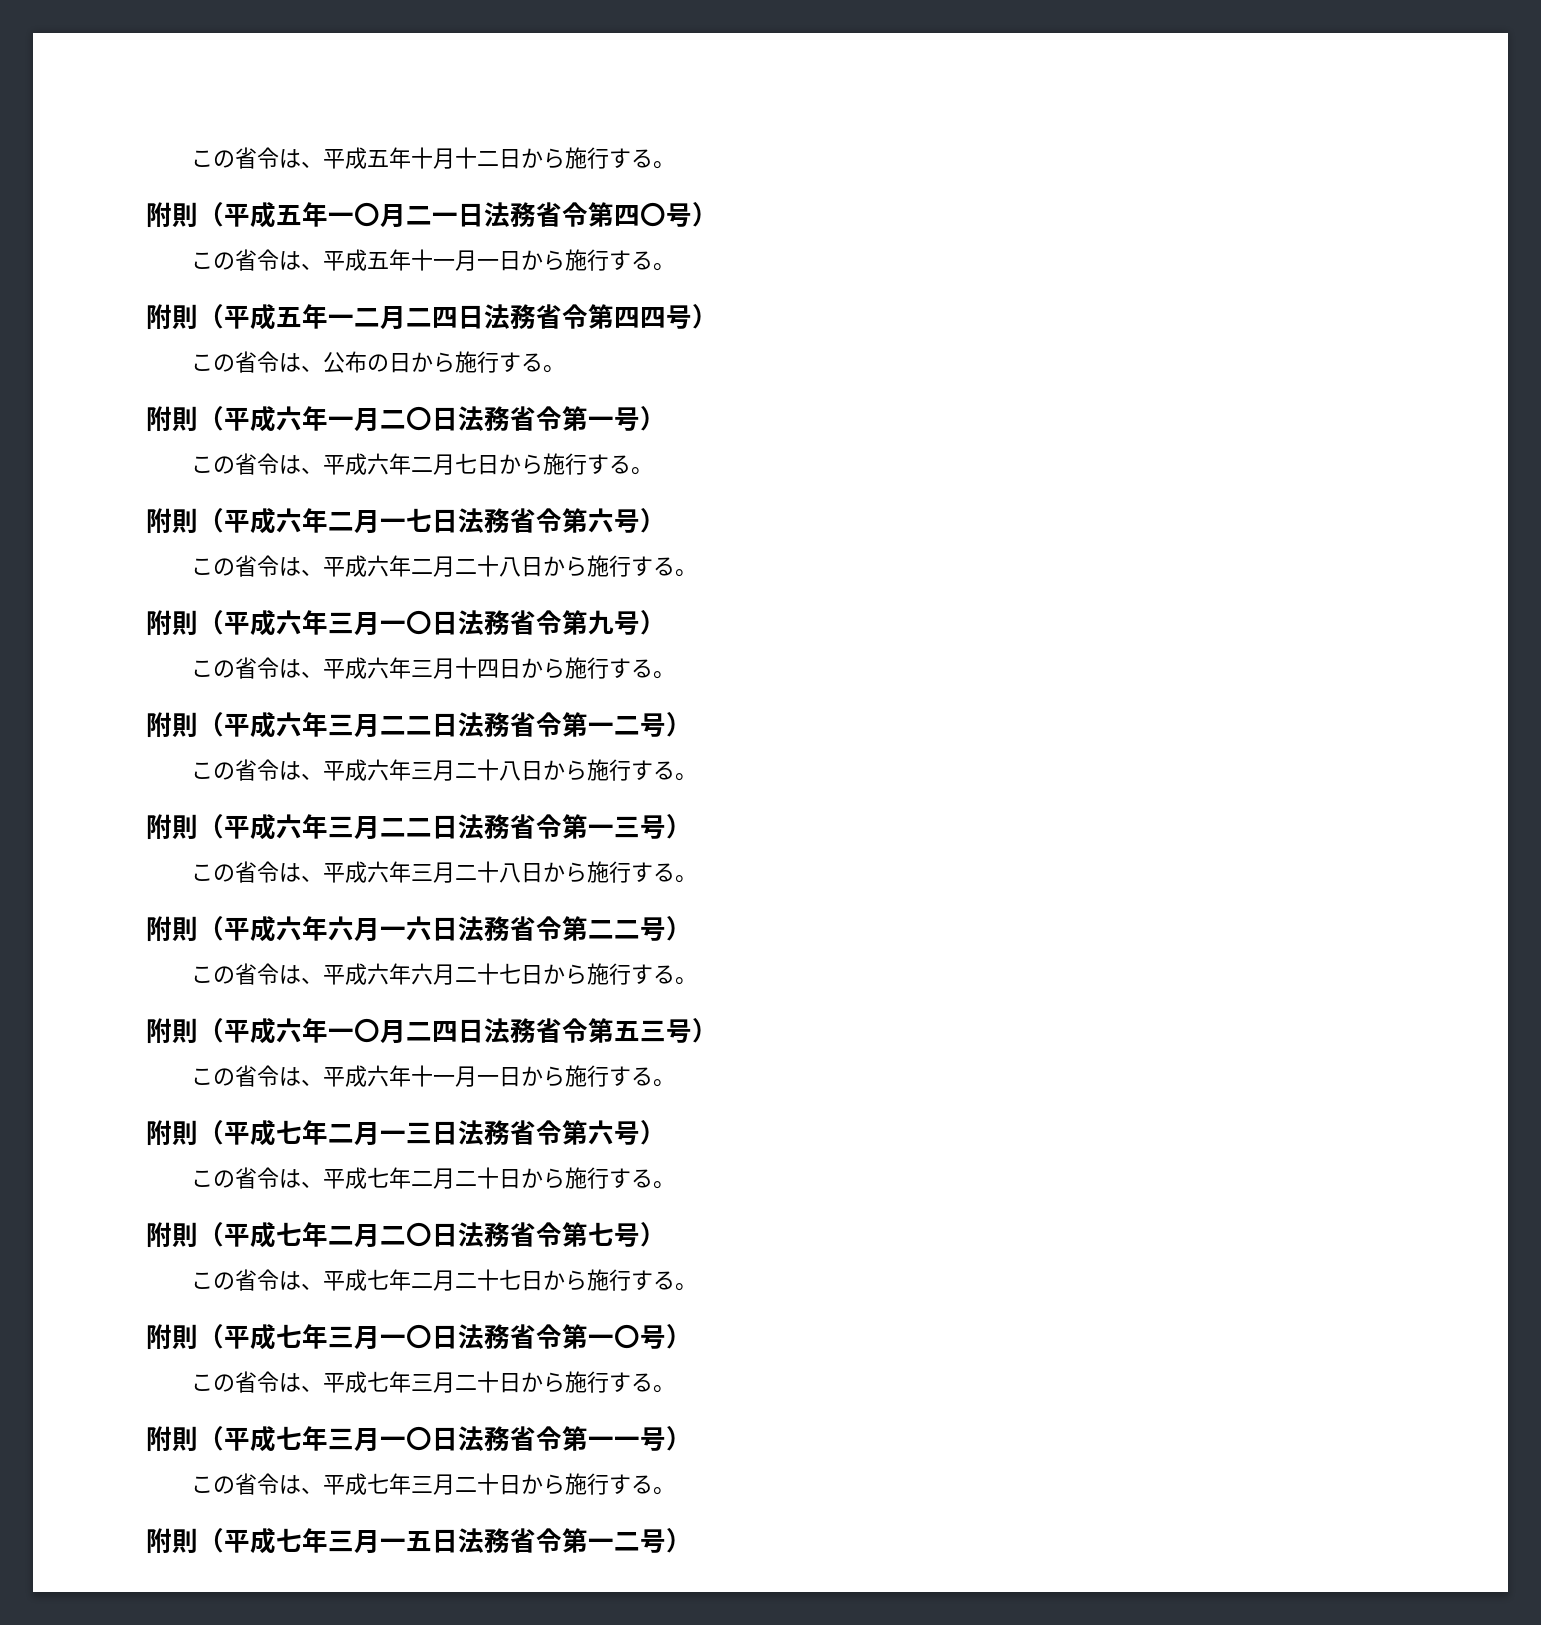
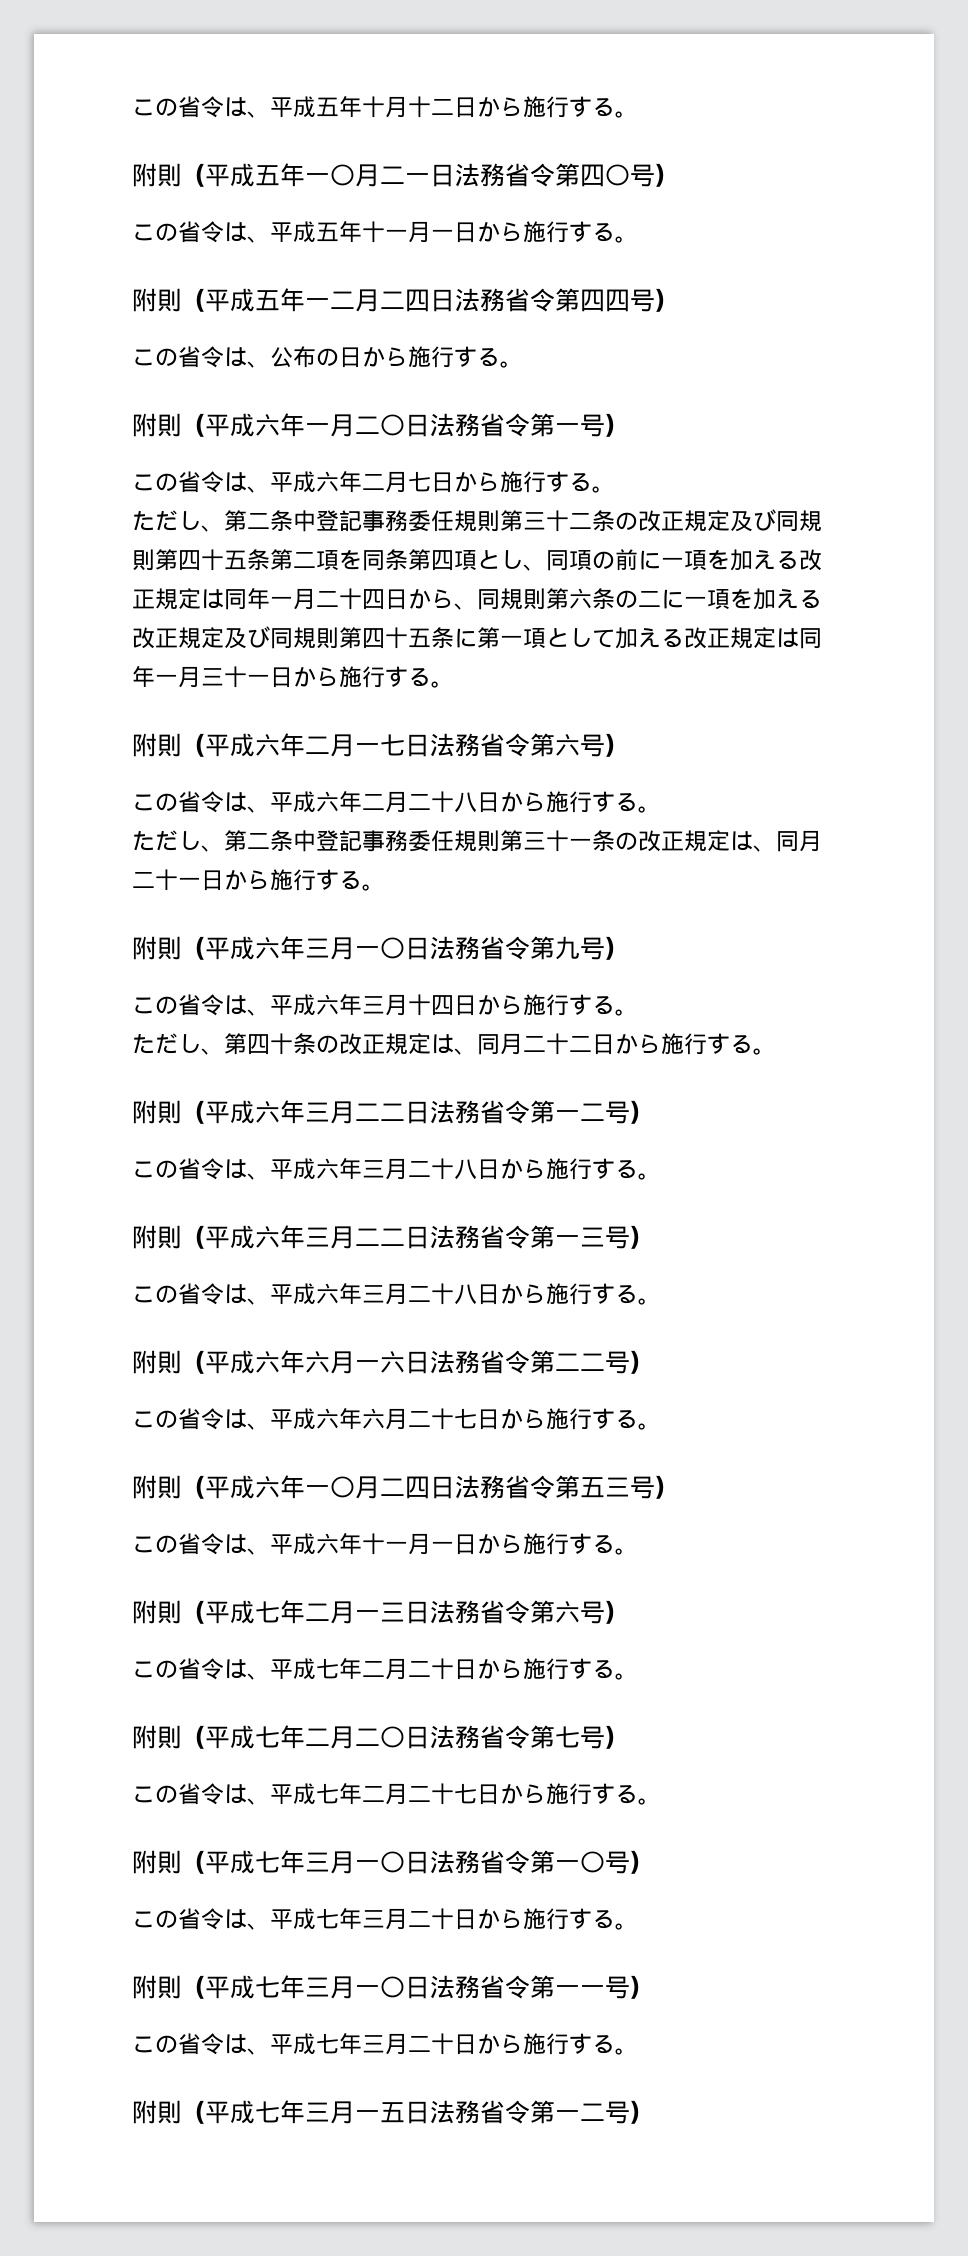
(653, 471) none -> [132,509,822,532] [132,549,822,571] [132,588,822,610] [132,626,822,649] [132,666,454,688] // ただし、第二条中登記事務委任規則第三十二条の改正規定及び同規則第四十五条第二項を同条第四項とし、同項の前に一項を加える改正規定は同年一月二十四日から、同規則第六条の二に一項を加える改正規定及び同規則第四十五条に第一項として加える改正規定は同年一月三十一日から施行する。
(697, 573) none -> [132,830,822,852] [132,869,385,891] // ただし、第二条中登記事務委任規則第三十一条の改正規定は、同月二十一日から施行する。
(675, 675) none -> [132,1033,776,1055] // ただし、第四十条の改正規定は、同月二十二日から施行する。

